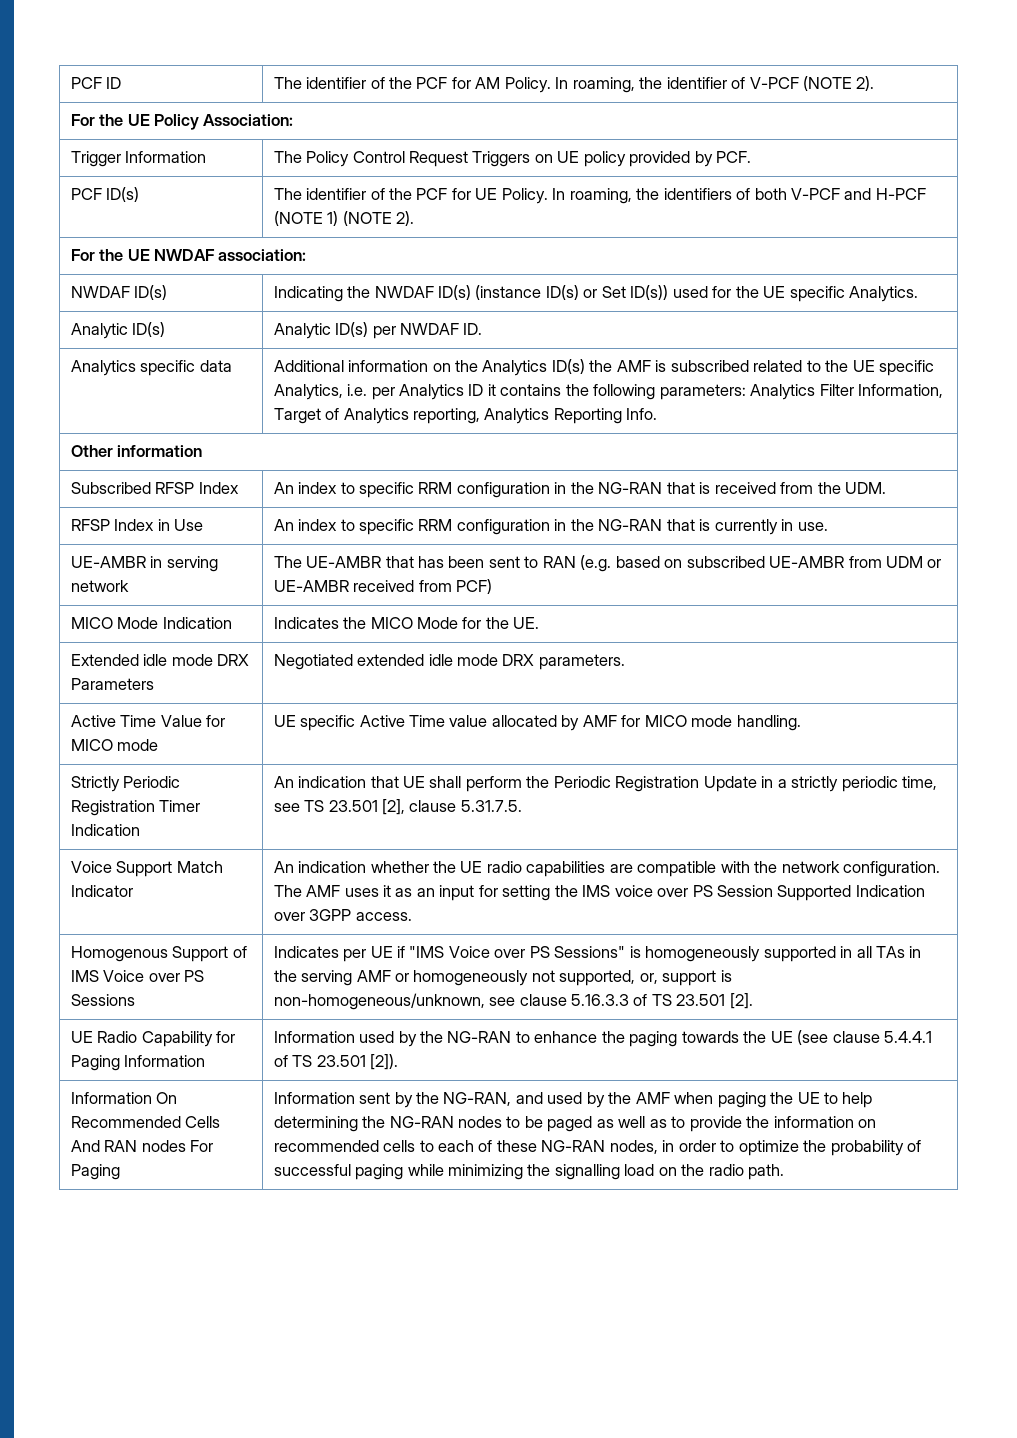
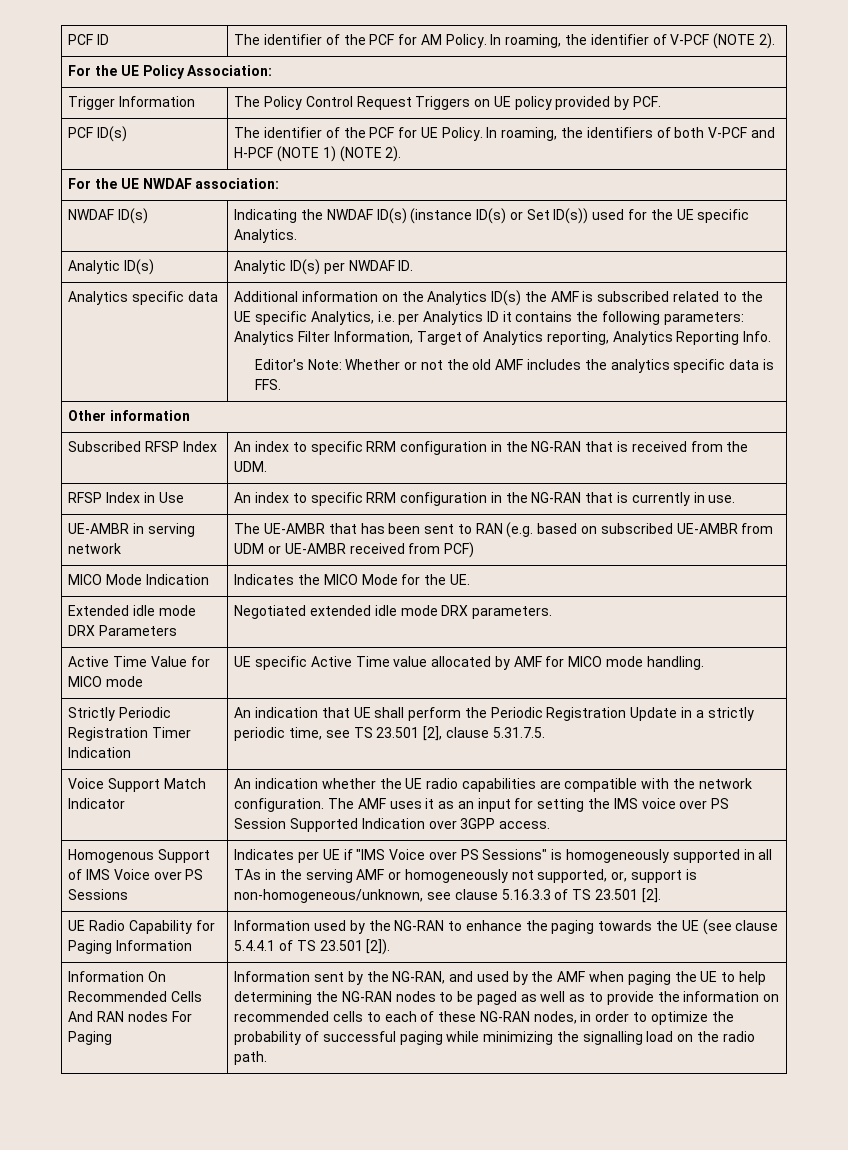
(658, 414) none -> [254,359,774,373] [254,379,281,390] // Editor's Note: Whether or not the old AMF includes the analytics specific data is FFS.

